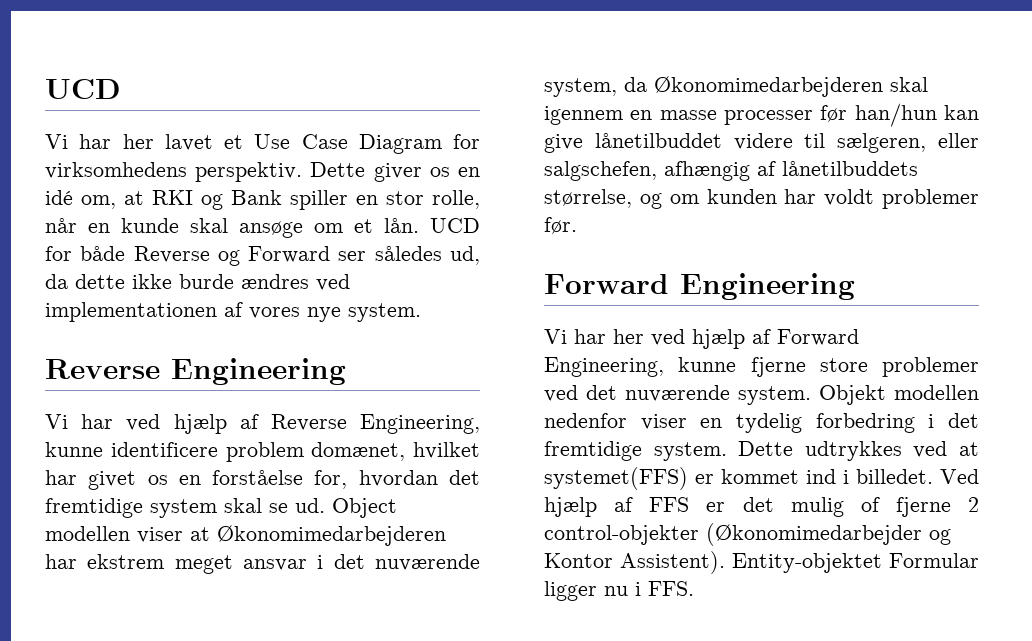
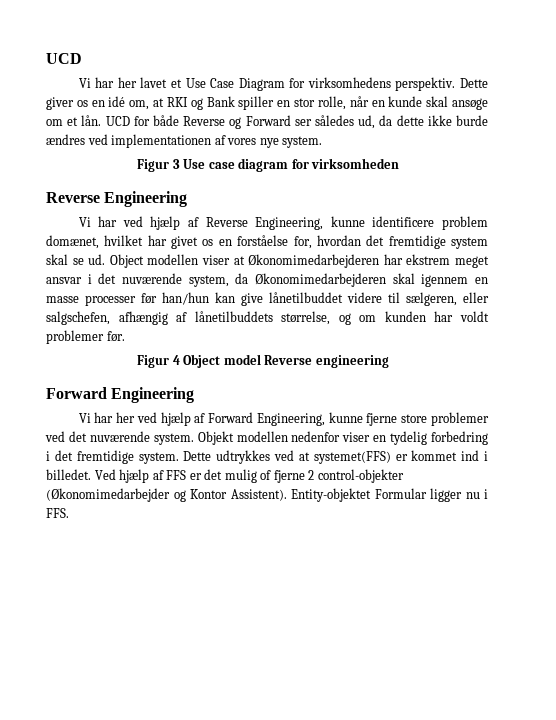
(421, 312) none -> [137,158,400,172] // Figur 3 Use case diagram for virksomheden
(577, 225) none -> [137,354,389,368] // Figur 4 Object model Reverse engineering

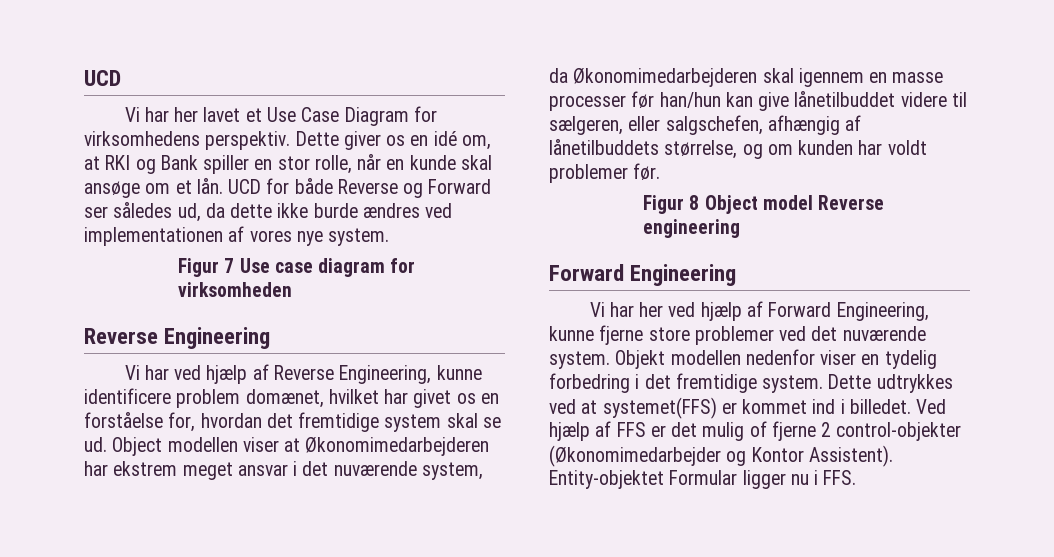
[172,159,180,169] 3 -> [224,258,235,273] 7
[172,355,180,365] 4 -> [689,195,700,210] 8

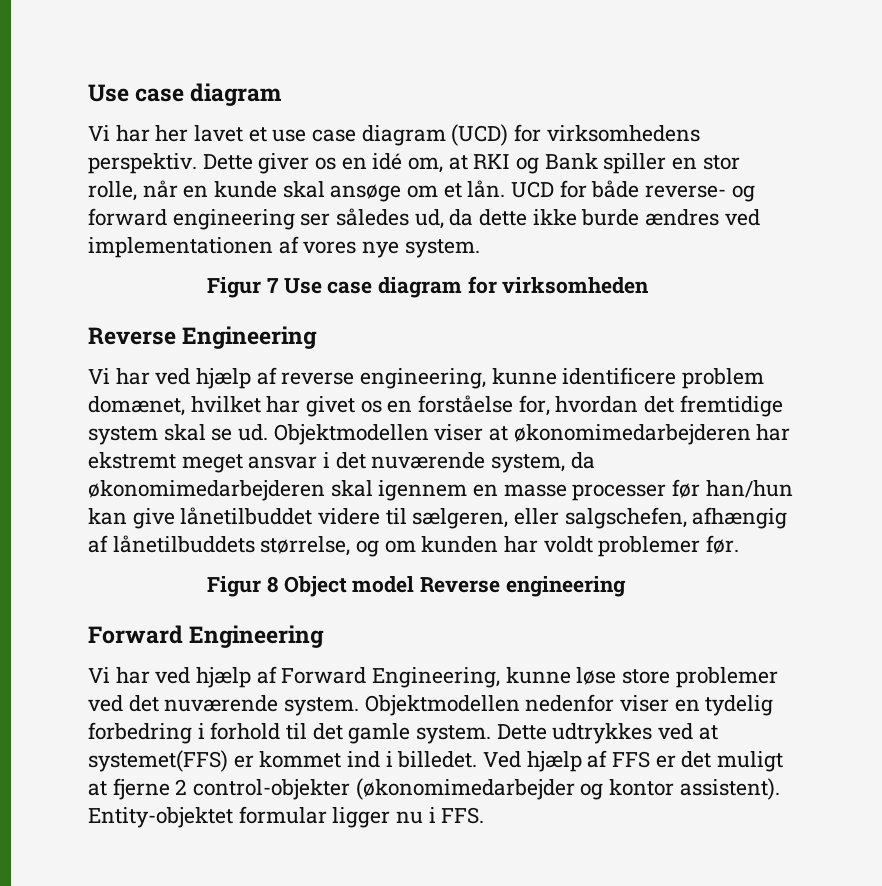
[84,70,121,86] UCD -> [88,83,283,106] Use case diagram
[267,107,409,126] Use Case Diagram -> [272,124,509,146] use case diagram (UCD)
[337,179,492,198] Reverse og Forward -> [645,185,755,202] [88,208,295,230] reverse- og forward engineering
[274,365,432,384] Reverse Engineering, -> [281,368,487,389] reverse engineering,
[112,437,490,456] [84,461,178,476] Object modellen viser at Økonomimedarbejderen har ekstrem -> [273,424,791,445] [88,452,176,469] Objektmodellen viser at økonomimedarbejderen har ekstremt
[573,68,758,87] Økonomimedarbejderen -> [88,480,325,501] økonomimedarbejderen
[639,302,664,317] her -> (150, 675) none
[599,325,644,345] fjerne -> [576,667,617,685] løse
[615,350,741,369] Objekt modellen -> [364,695,520,716] Objektmodellen
[644,373,757,393] det fremtidige -> [210,722,411,744] forhold til det gamle
[702,421,767,441] mulig of -> [717,751,784,772] [88,781,107,796] muligt at
[549,445,893,467] [549,470,738,489] (Økonomimedarbejder og Kontor Assistent). Entity-objektet Formular -> [355,778,780,800] [88,806,327,828] (økonomimedarbejder og kontor assistent). Entity-objektet formular

